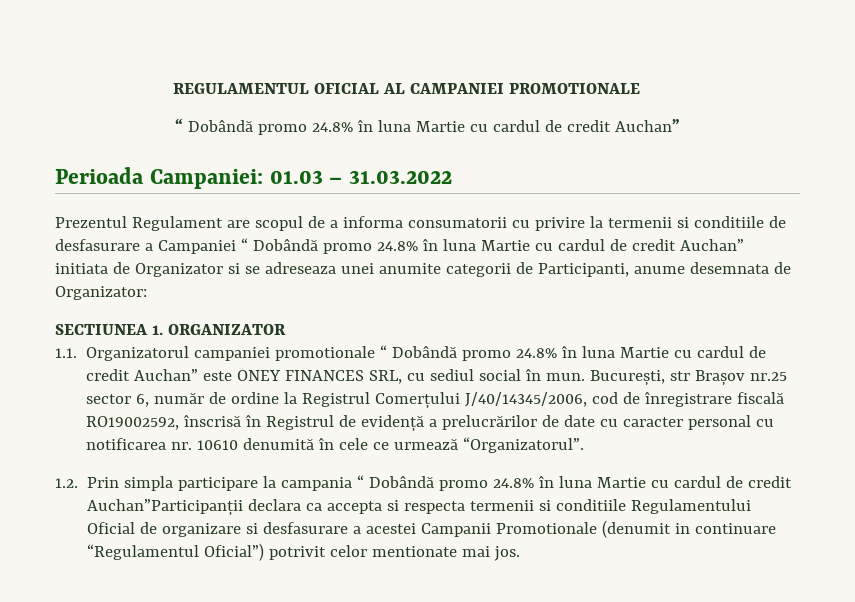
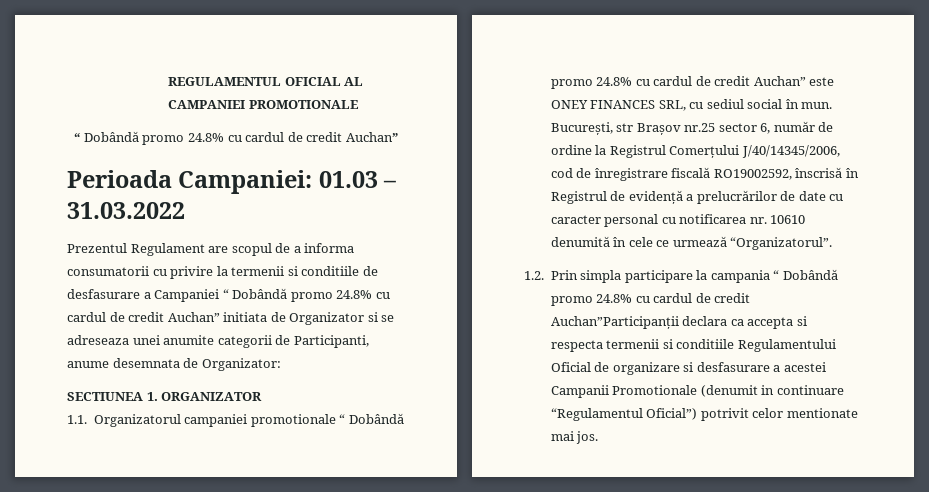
[358,120,465,132] în luna Martie -> (224, 137) none
[422,239,530,251] în luna Martie -> (373, 294) none
[562,346,670,358] în luna Martie -> (633, 81) none
[539,476,647,488] în luna Martie -> (633, 298) none

